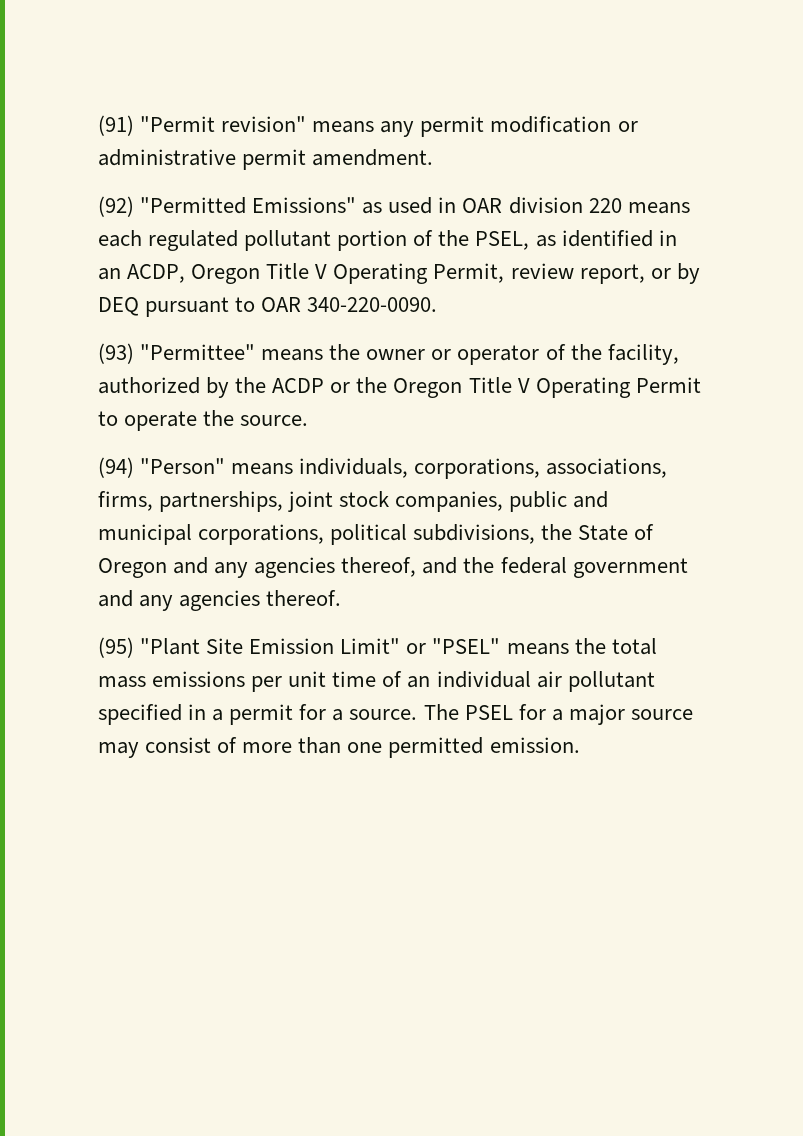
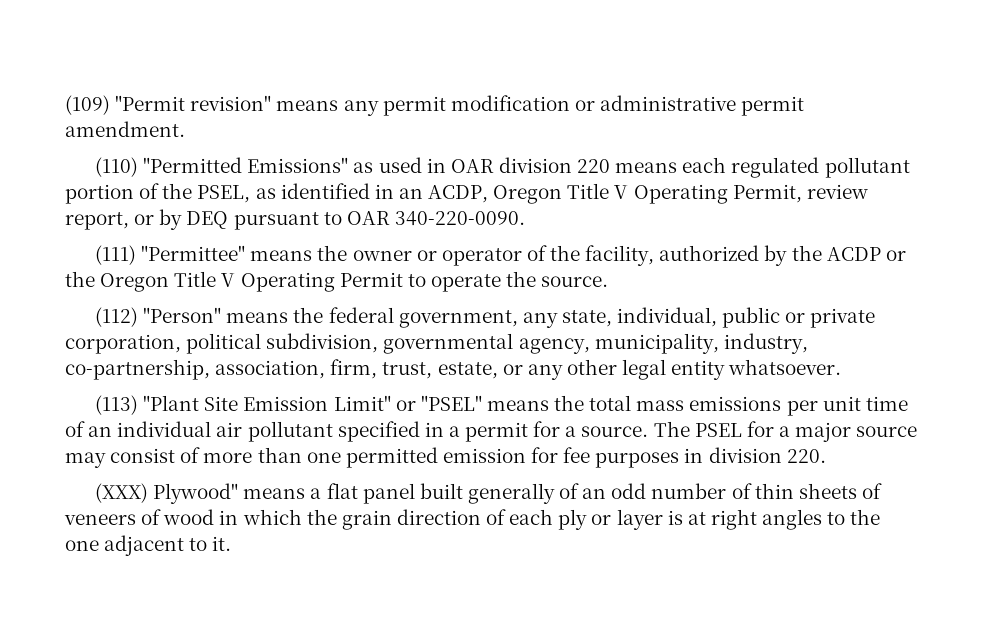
[98,115,134,136] (91) -> [65,95,110,115] (109)
[98,196,134,217] (92) -> [94,157,138,177] (110)
[98,343,134,364] (93) -> [94,245,136,265] (111)
[98,457,134,478] (94) -> [94,307,138,327] (112)
[299,458,668,479] [98,491,609,512] [98,524,655,545] [98,557,688,578] [98,590,342,611] [98,637,134,658] individuals, corporations, associations, firms, partnerships, joint stock companies, public and municipal corporations, political subdivisions, the State of Oregon and any agencies thereof, and the federal government and any agencies thereof. // (95) -> [293,307,876,328] [65,333,808,354] [65,359,842,380] [94,395,138,415] the federal government, any state, individual, public or private corporation, political subdivision, governmental agency, municipality, industry, co-partnership, association, firm, trust, estate, or any other legal entity whatsoever. // (113)
[489,737,580,753] emission. -> [442,447,826,468] [94,483,882,504] [64,509,881,530] [65,535,232,556] emission for fee purposes in division 220. // (XXX) Plywood" means a flat panel built generally of an odd number of thin sheets of veneers of wood in which the grain direction of each ply or layer is at right angles to the one adjacent to it.

